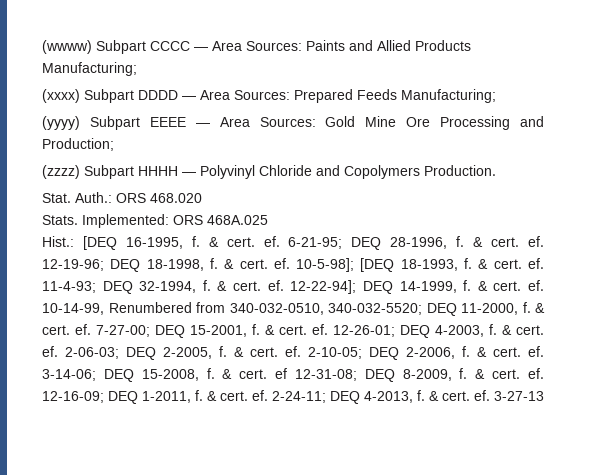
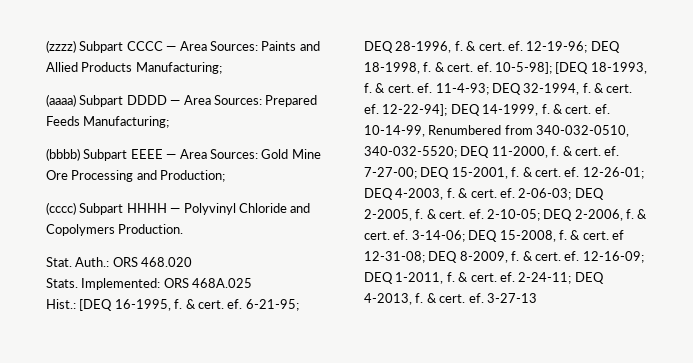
[42,40,92,54] (wwww) -> [46,40,76,53] (zzzz)
[42,89,80,103] (xxxx) -> [46,94,76,107] (aaaa)
[42,116,80,130] (yyyy) -> [46,148,80,161] (bbbb)
[42,165,80,179] (zzzz) -> [46,202,76,215] (cccc)

